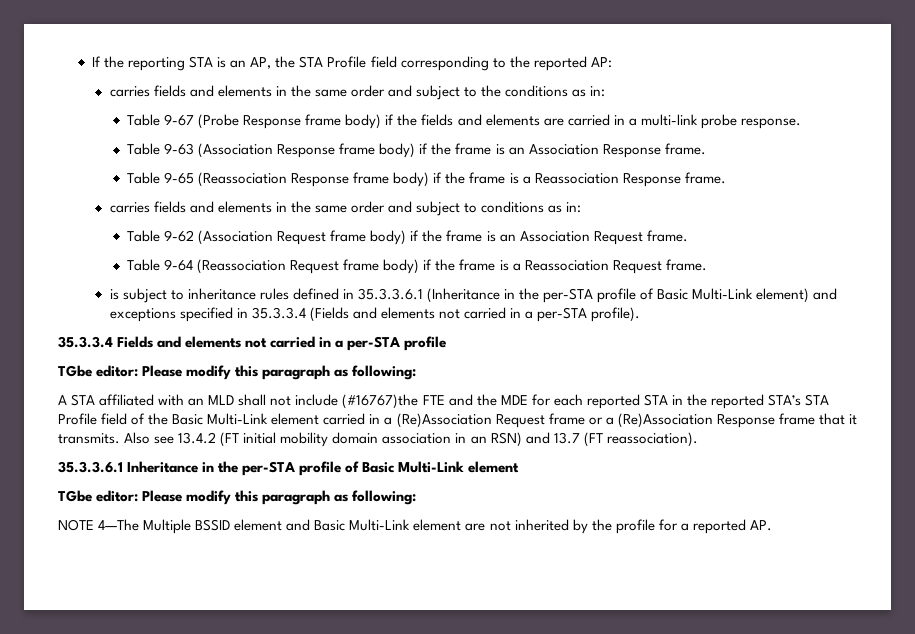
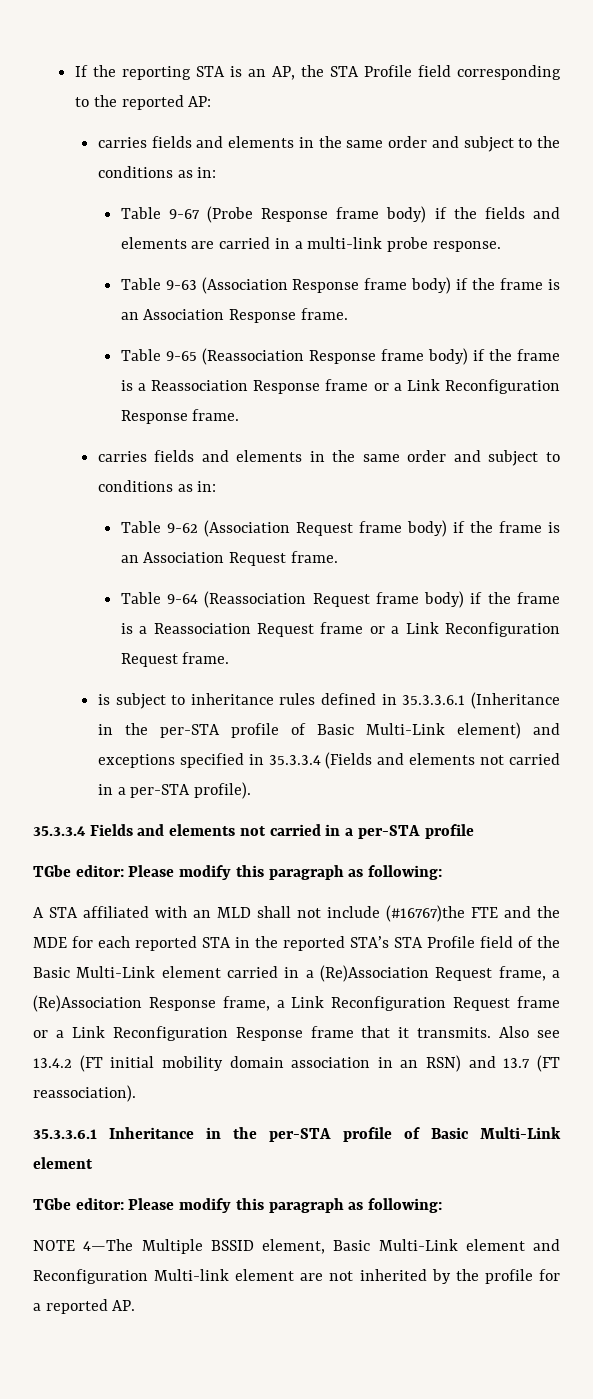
(681, 180) none -> [325,379,560,394] [120,410,188,424] frame or a Link Reconfiguration Response
(662, 267) none -> [320,622,560,637] [120,653,178,667] frame or a Link Reconfiguration Request
[548,413,713,428] frame or a (Re)Association -> [498,966,560,981] [33,995,560,1012] [33,1026,228,1041] frame, a (Re)Association Response frame, a Link Reconfiguration Request frame or a Link Reconfiguration
[234,519,411,531] element and Basic Multi-Link -> [262,1239,560,1254] [33,1269,230,1284] element, Basic Multi-Link element and Reconfiguration Multi-link

